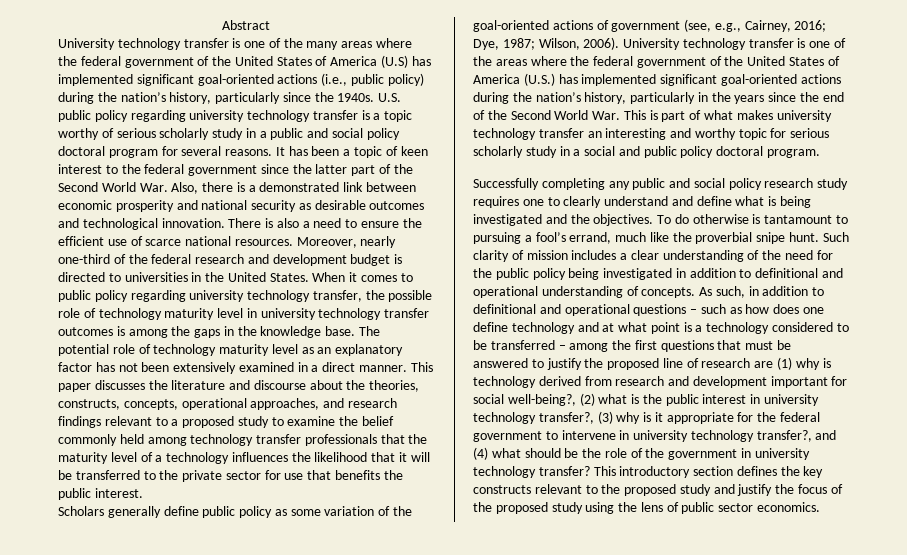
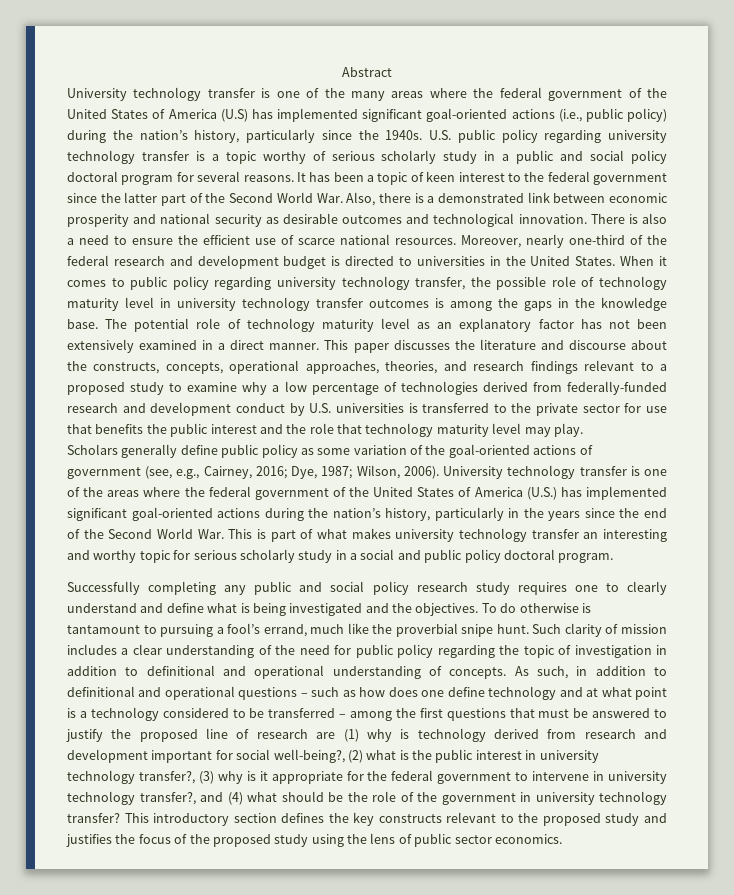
[369,380,420,392] theories, -> (87, 366) none
(320, 404) none -> [385,361,438,374] theories,
[339,416,395,426] [58,434,428,446] [58,452,430,464] [58,470,72,480] the belief commonly held among technology transfer professionals that the maturity level of a technology influences the likelihood that it will be -> [242,381,667,395] [67,402,418,416] why a low percentage of technologies derived from federally-funded research and development conduct by U.S. universities is
[94,488,143,498] interest. -> [210,423,583,437] interest and the role that technology maturity level may play.
[473,268,673,280] the public policy being investigated -> [355,644,652,658] public policy regarding the topic of investigation
[737,484,773,496] justify -> [66,834,112,847] justifies

